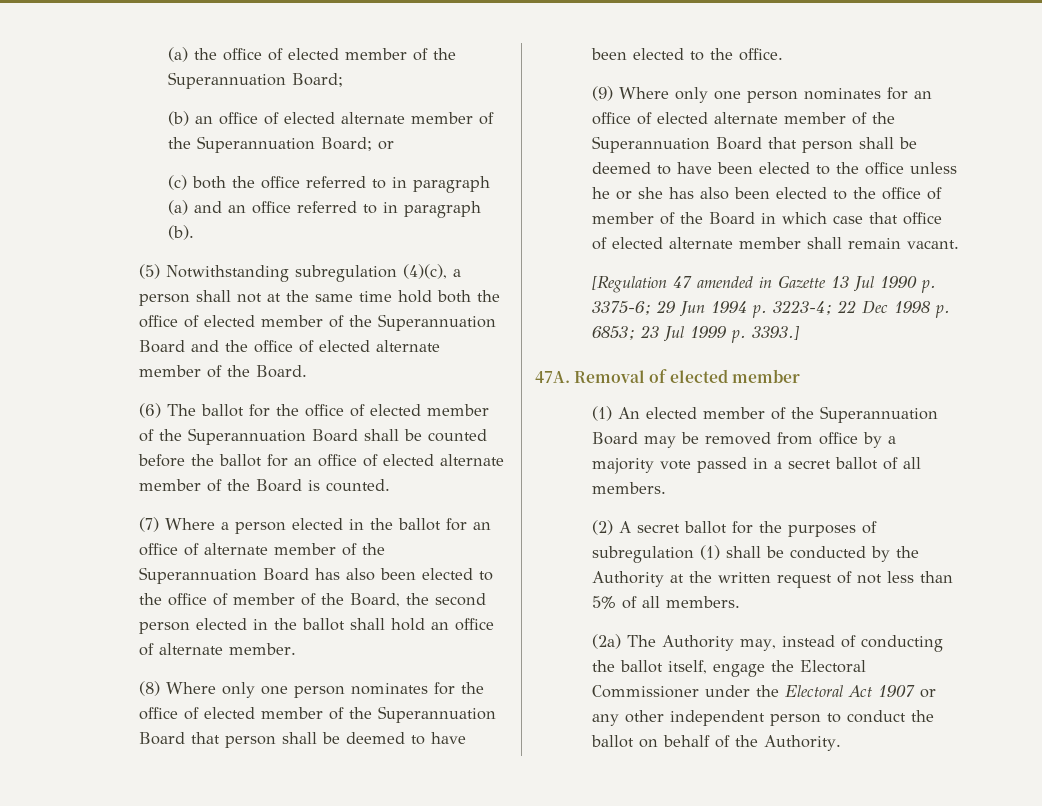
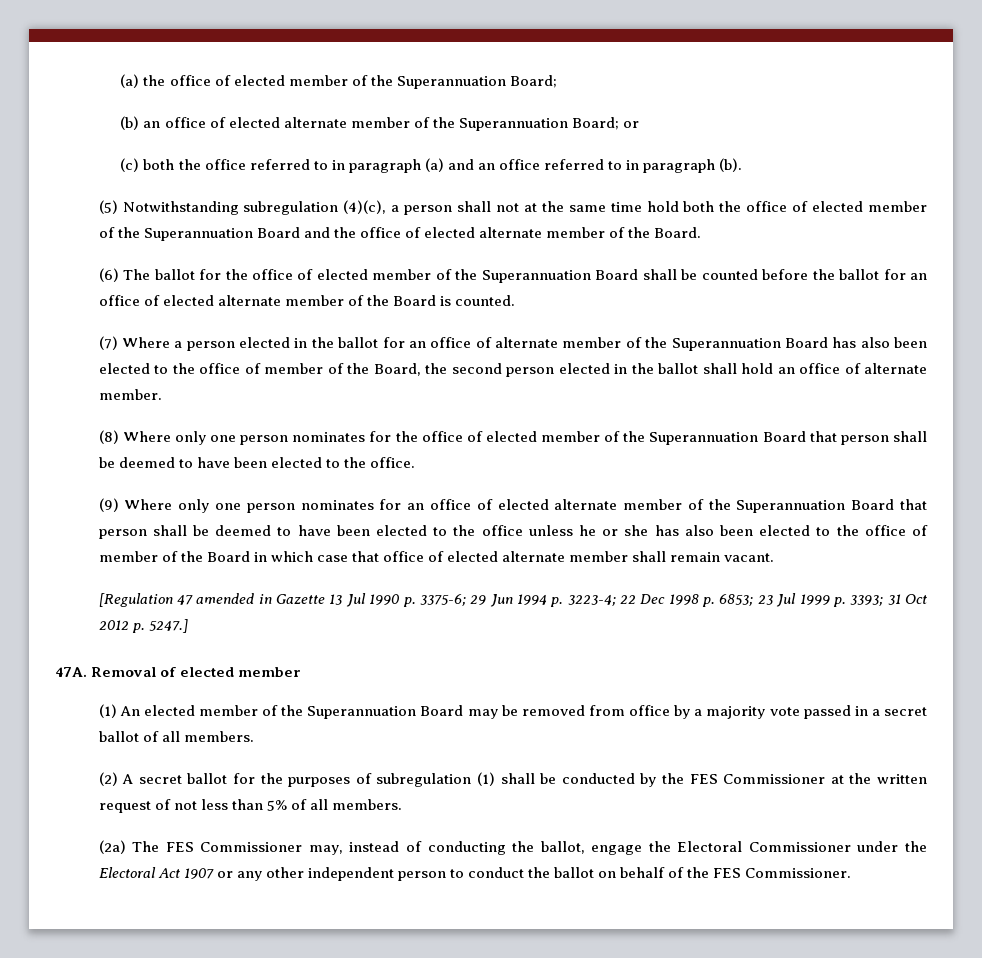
[752,325,801,340] 3393.] -> [850,594,927,606] [98,619,188,633] 3393; 31 Oct 2012 p. 5247.]
[592,571,665,587] Authority -> [689,774,826,784] FES Commissioner
[662,635,735,651] Authority -> [165,842,303,852] FES Commissioner
[620,660,708,674] ballot itself, -> [540,841,585,854] ballot,
[764,735,842,751] Authority. -> [713,868,852,878] FES Commissioner.

